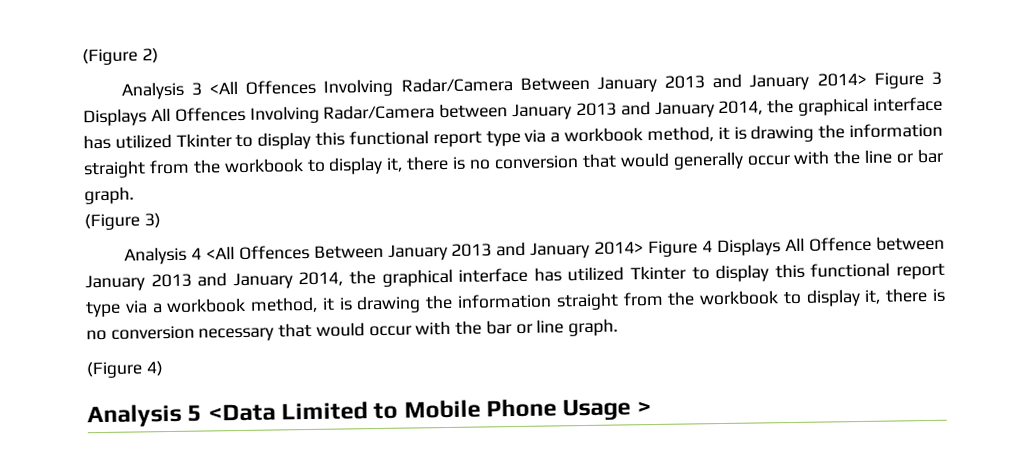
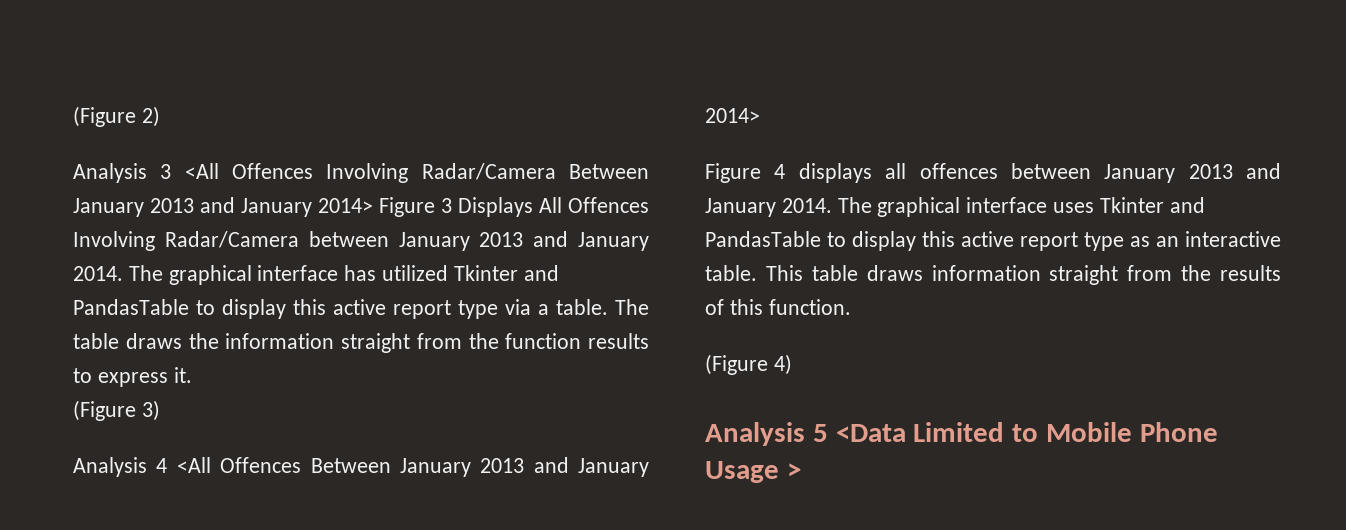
[718,96,943,116] [83,122,944,150] [83,148,945,179] [84,186,134,205] 2014, the graphical interface has utilized Tkinter to display this functional report type via a workbook method, it is drawing the information straight from the workbook to display it, there is no conversion that would generally occur with the line or bar graph. -> [73,265,559,285] [73,299,649,319] [73,333,649,353] [73,367,192,387] 2014. The graphical interface has utilized Tkinter and PandasTable to display this active report type via a table. The table draws the information straight from the function results to express it.
(645, 248) none -> (760, 115) //
[717,235,946,257] [85,262,946,292] [85,288,947,318] [86,318,618,342] Displays All Offence between January 2013 and January 2014, the graphical interface has utilized Tkinter to display this functional report type via a workbook method, it is drawing the information straight from the workbook to display it, there is no conversion necessary that would occur with the bar or line graph. -> [798,163,1281,183] [705,197,1205,217] [705,231,1281,251] [705,265,1281,285] [705,299,851,315] displays all offences between January 2013 and January 2014. The graphical interface uses Tkinter and PandasTable to display this active report type as an interactive table. This table draws information straight from the results of this function.

